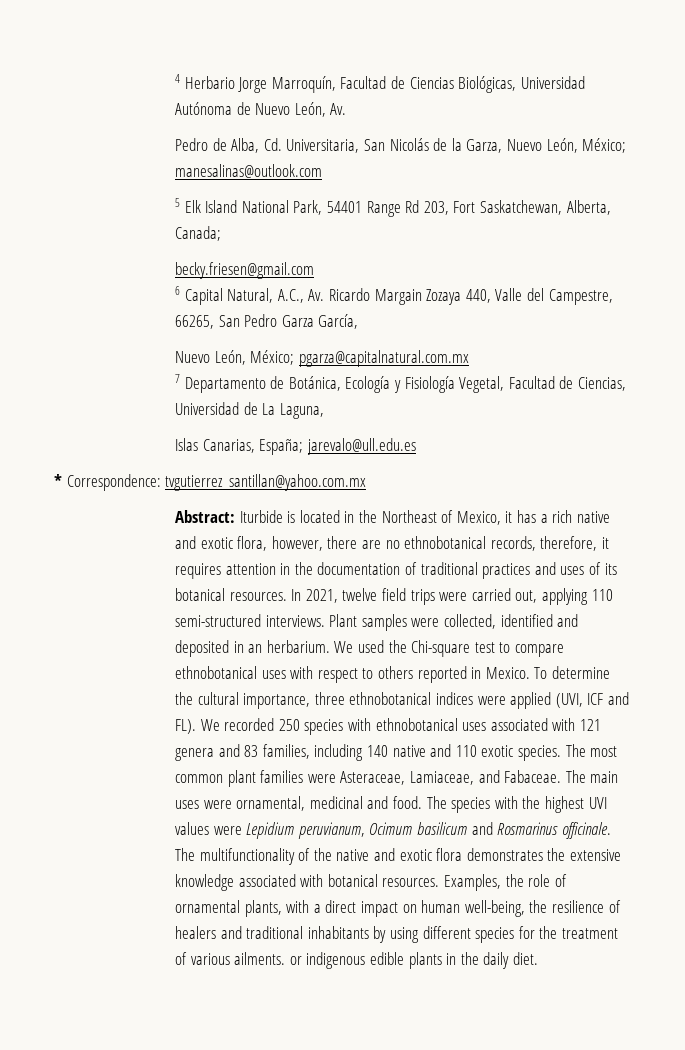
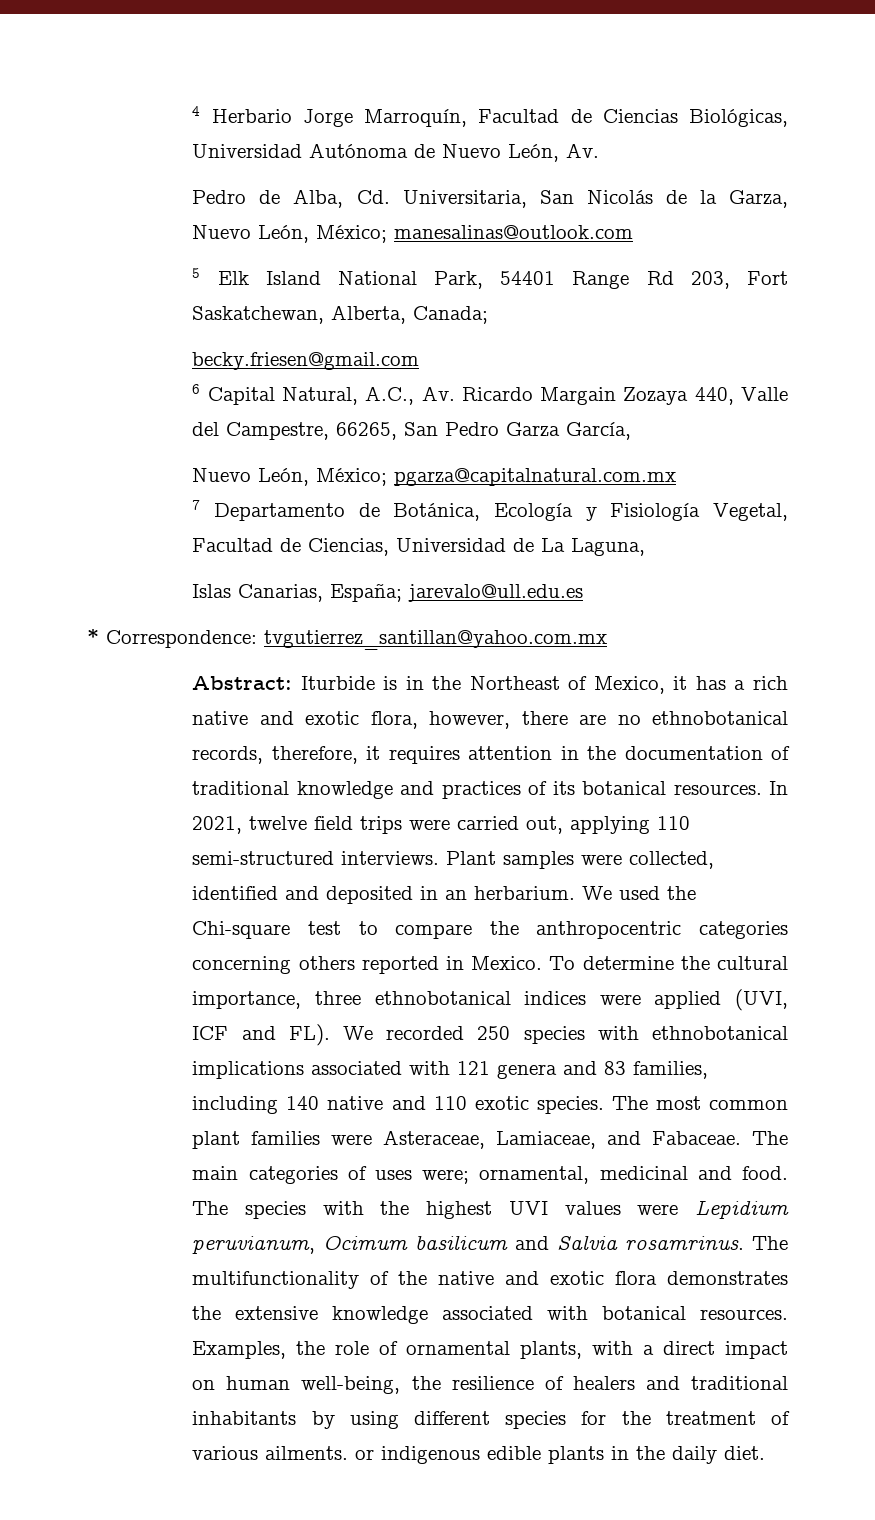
[299,510,340,523] located -> (398, 683) none
[482,562,585,579] practices and uses -> [296,781,521,799] knowledge and practices
[175,666,374,683] ethnobotanical uses with respect to -> [489,921,789,939] [192,956,292,974] the anthropocentric categories concerning
[462,722,487,731] uses -> [192,1061,305,1079] implications
[175,800,232,809] uses were -> [248,1166,470,1184] categories of uses were;
[497,822,611,839] Rosmarinus officinale. -> [557,1235,745,1250] Salvia rosamrinus.

